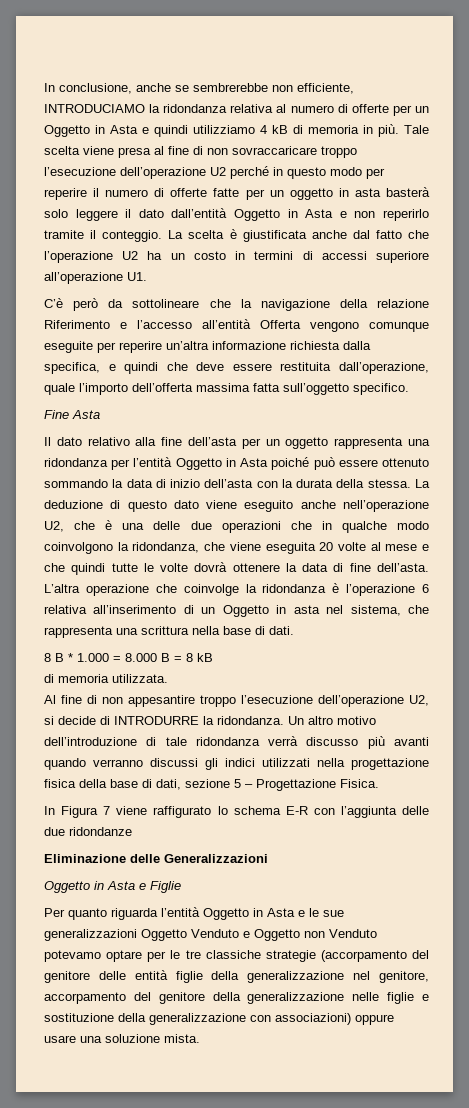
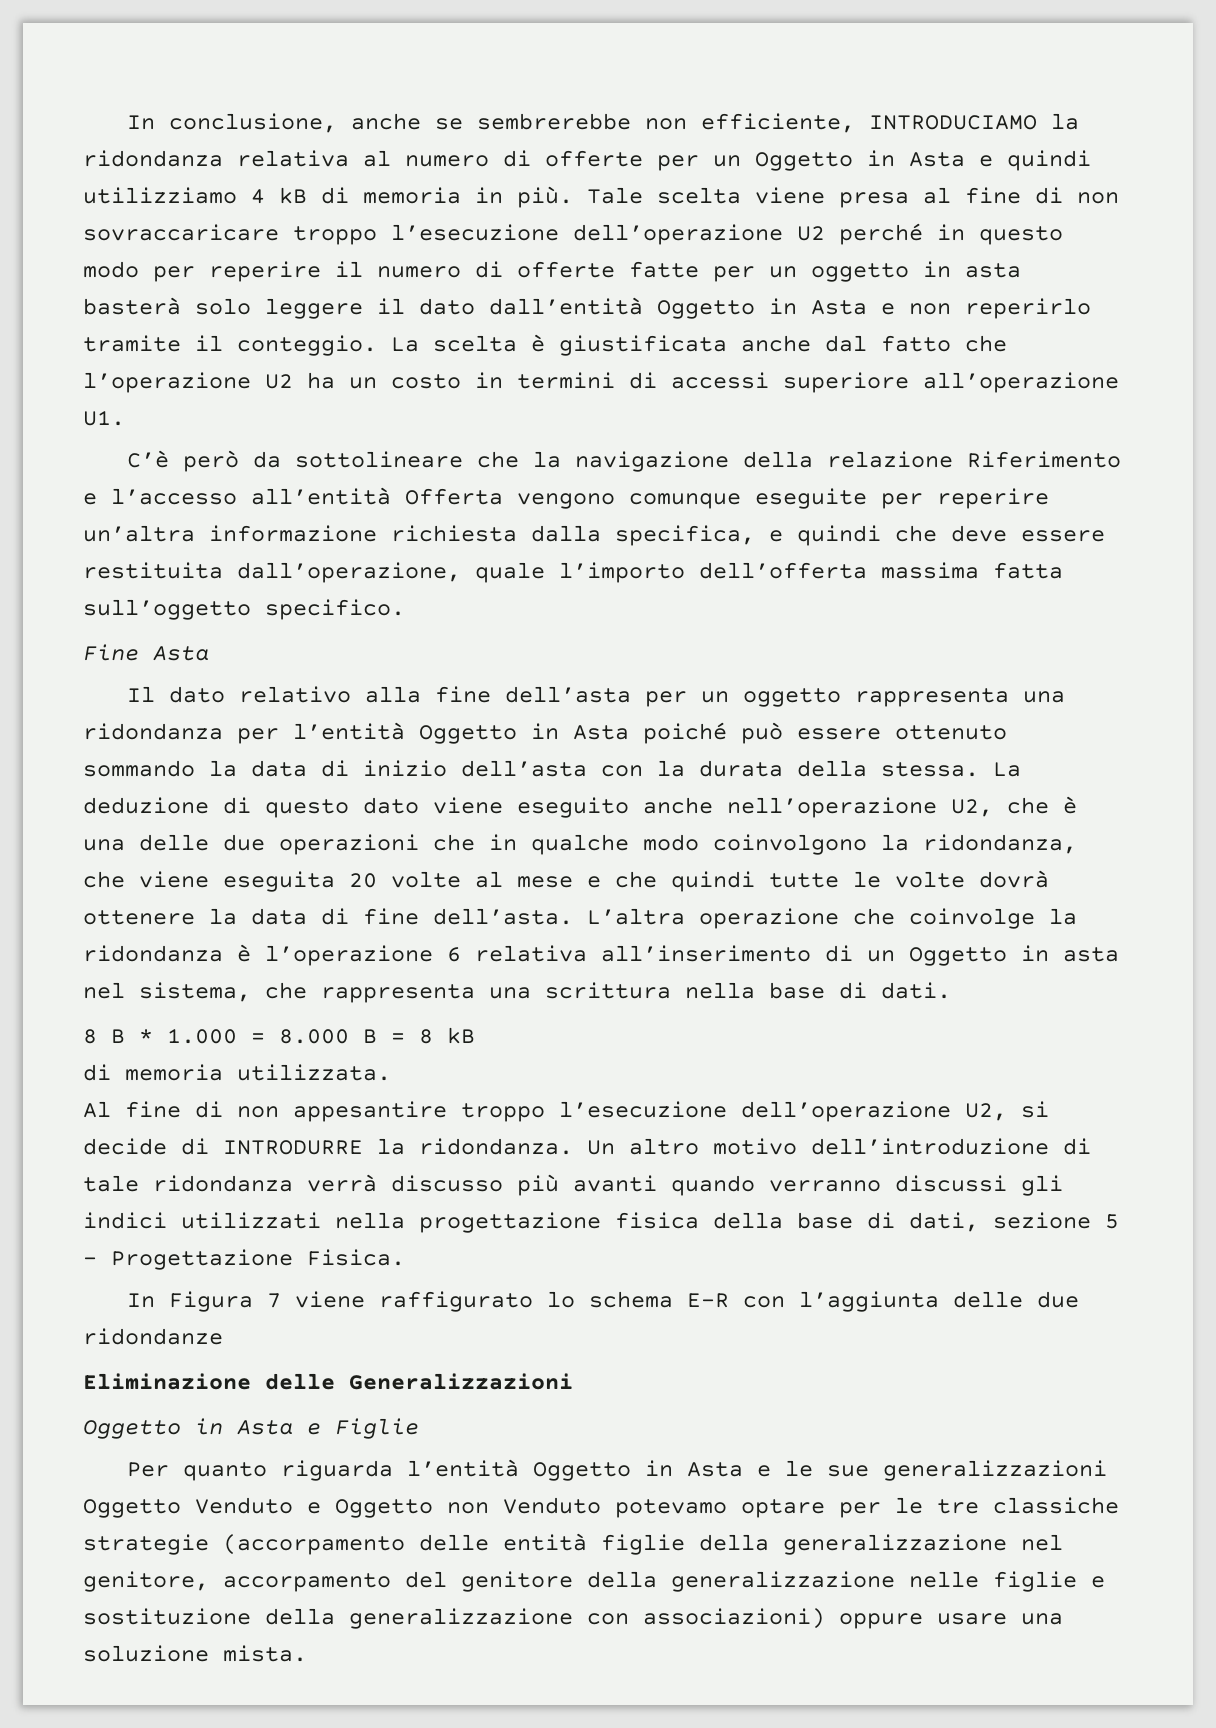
[412,950,429,959] [44,971,90,983] del genitore -> (405, 1544) none

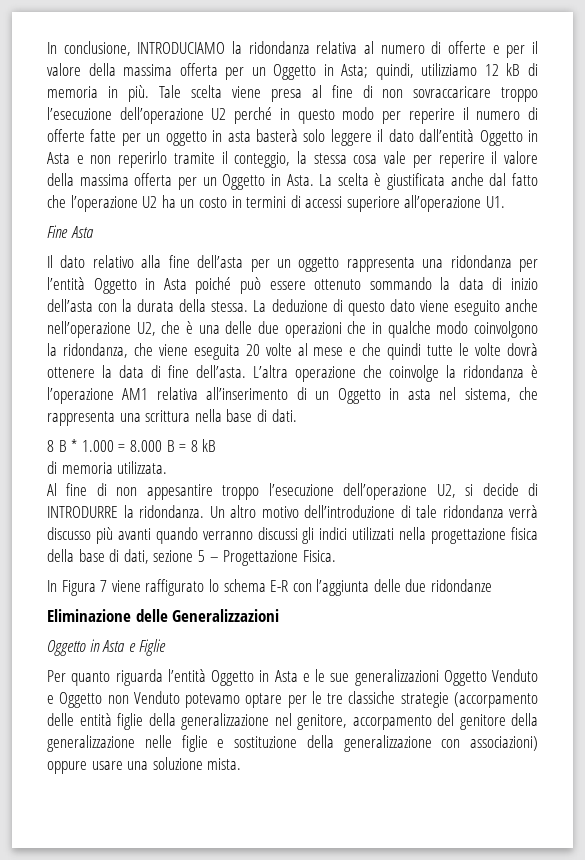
[350,113,855,133] anche se sembrerebbe non efficiente, -> (131, 48) none
[657,150,1091,171] [83,187,265,204] per un Oggetto in Asta e quindi utilizziamo 4 -> [492,41,539,58] [47,63,499,80] e per il valore della massima offerta per un Oggetto in Asta; quindi, utilizziamo 12
[237,335,377,356] conteggio. -> [234,151,538,168] [47,173,314,190] conteggio, la stessa cosa vale per reperire il valore della massima offerta per un Oggetto in Asta.
[126,450,1121,472] [83,487,1049,509] [83,525,1105,546] [83,562,1063,583] [83,599,405,620] // C’è però da sottolineare che la navigazione della relazione Riferimento e l’accesso all’entità Offerta vengono comunque eseguite per reperire un’altra informazione richiesta dalla specifica, e quindi che deve essere restituita dall’operazione, quale l’importo dell’offerta massima fatta sull’oggetto specifico. -> (506, 202) none
[447,947,461,962] 6 -> [122,388,149,400] AM1

